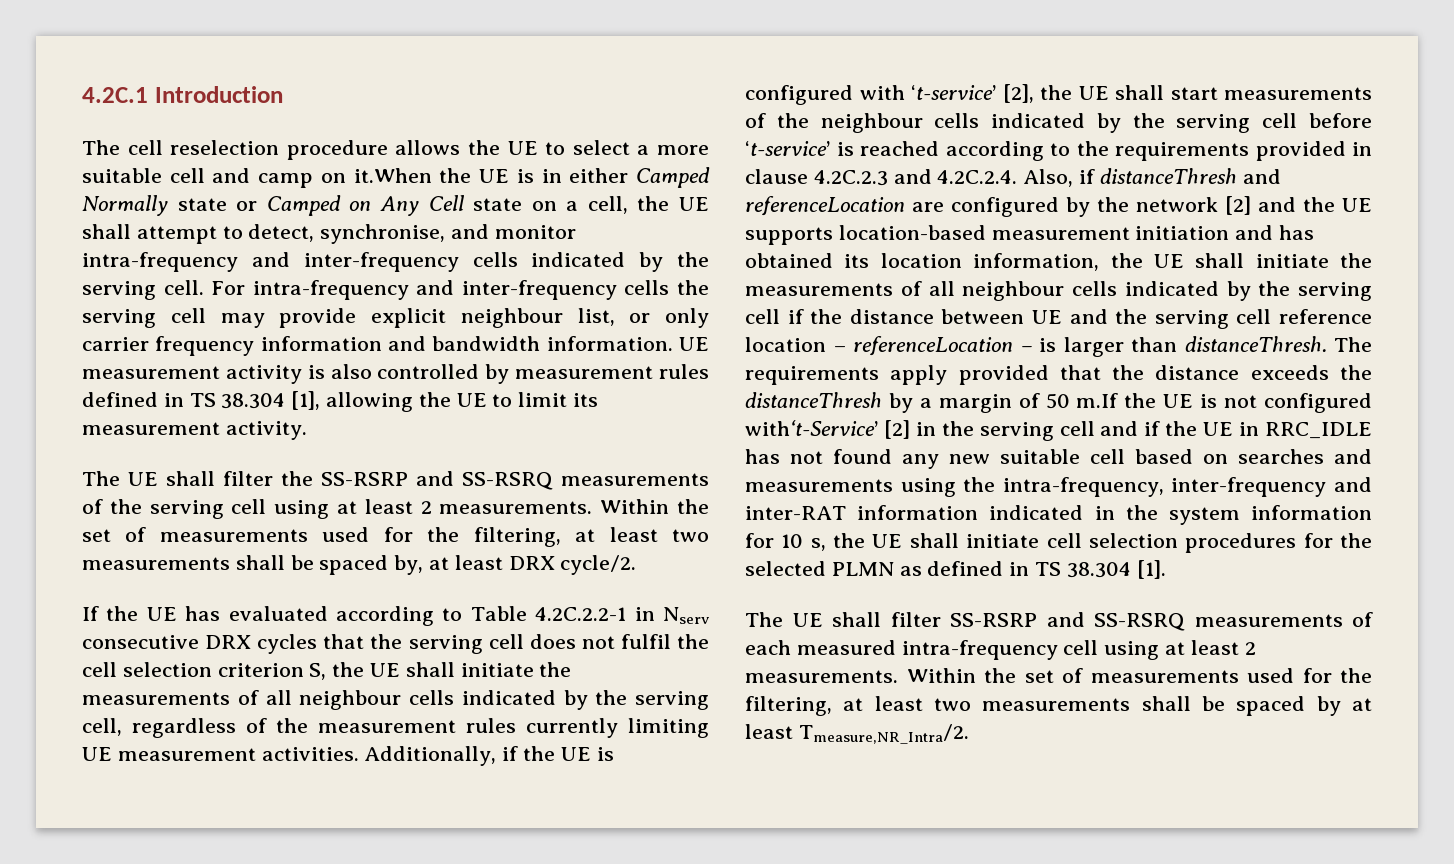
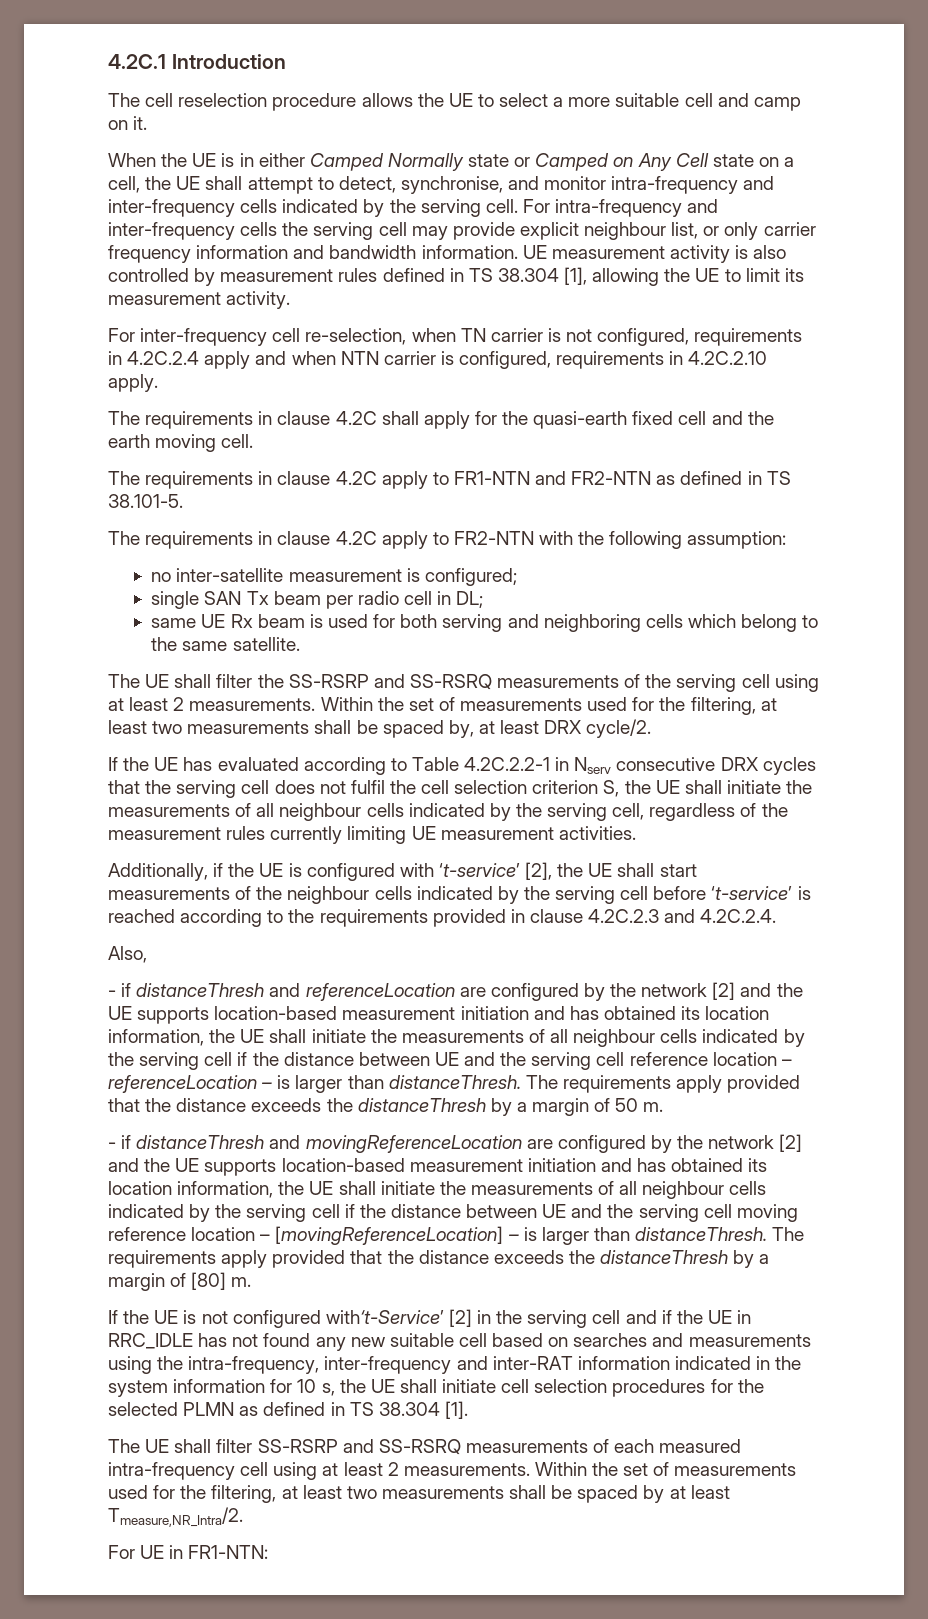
[353,168,432,183] it.When -> [133,116,148,130] [108,153,156,167] it. // When
(307, 430) none -> [108,328,803,346] [108,351,768,369] [108,374,158,392] [108,411,774,429] [108,434,254,452] [108,471,791,489] [108,494,183,508] [108,531,787,549] [151,568,517,586] [151,591,484,609] [151,614,819,632] [151,637,300,651] // For inter-frequency cell re-selection, when TN carrier is not configured, requirements in 4.2C.2.4 apply and when NTN carrier is configured, requirements in 4.2C.2.10 apply. // The requirements in clause 4.2C shall apply for the quasi-earth fixed cell and the earth moving cell. // The requirements in clause 4.2C apply to FR1-NTN and FR2-NTN as defined in TS 38.101-5. // The requirements in clause 4.2C apply to FR2-NTN with the following assumption: // no inter-satellite measurement is configured; // single SAN Tx beam per radio cell in DL; // same UE Rx beam is used for both serving and neighboring cells which belong to the same satellite.
(359, 754) none -> (636, 833) //
(1018, 177) none -> (777, 916) //
(1074, 178) none -> [108,990,116,997] // -
[1076,393,1119,408] m.If -> [643,1102,664,1112] [108,1134,803,1153] [108,1158,768,1176] [108,1181,767,1199] [108,1204,798,1222] [108,1226,805,1245] [108,1250,770,1268] [108,1272,252,1291] [108,1310,118,1324] m. // - if distanceThresh and movingReferenceLocation are configured by the network [2] and the UE supports location-based measurement initiation and has obtained its location information, the UE shall initiate the measurements of all neighbour cells indicated by the serving cell if the distance between UE and the serving cell moving reference location – [movingReferenceLocation] – is larger than distanceThresh. The requirements apply provided that the distance exceeds the distanceThresh by a margin of [80] m. // If
(969, 734) none -> [108,1545,269,1559] // For UE in FR1-NTN:

